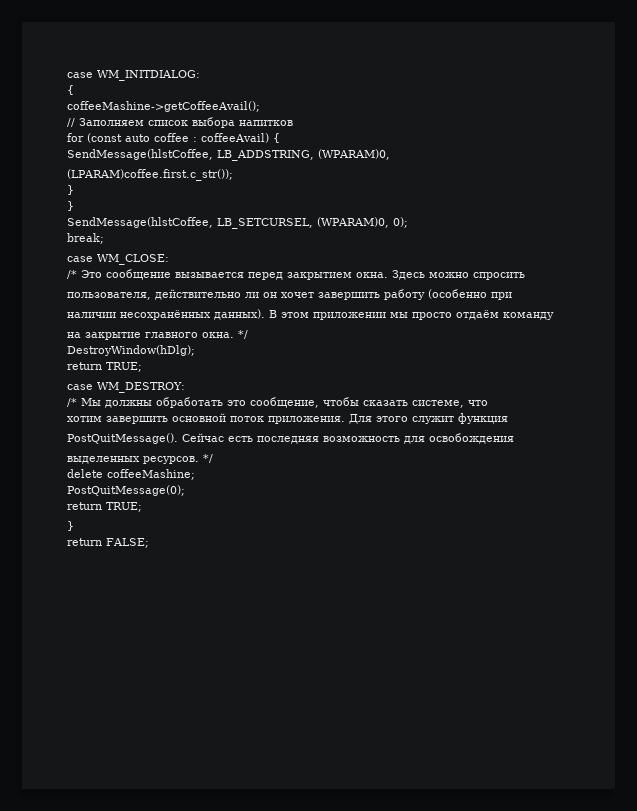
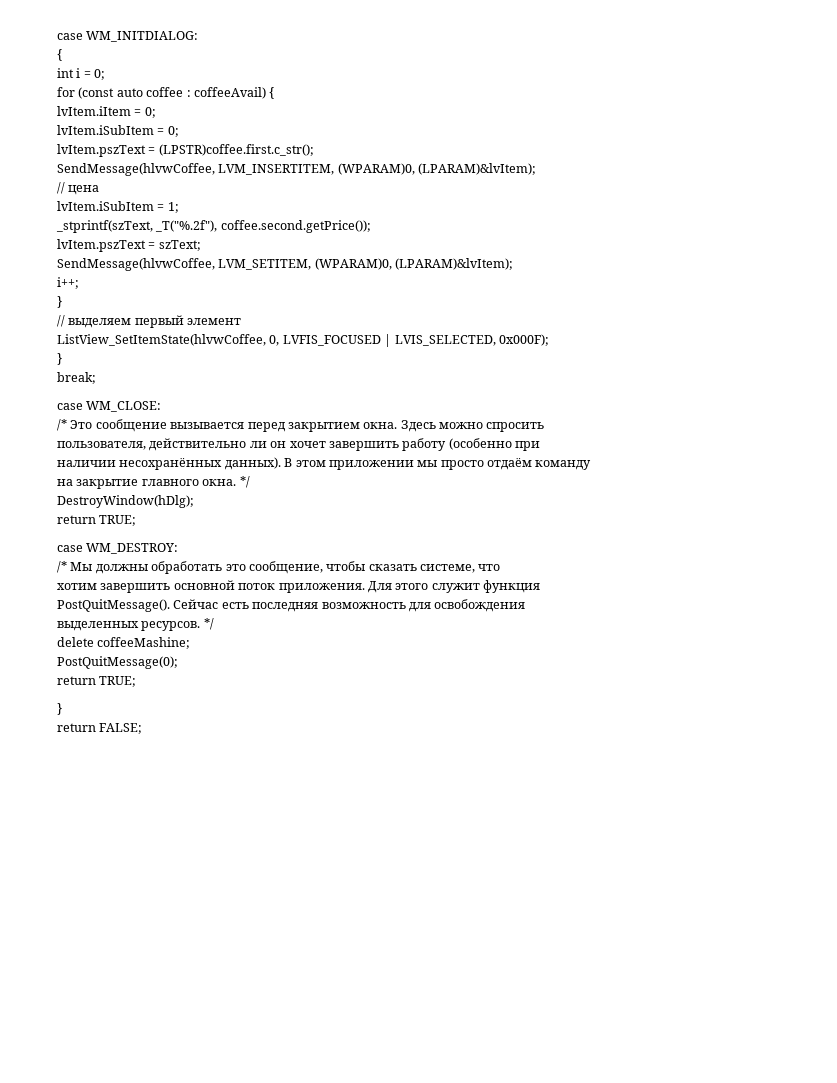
[67,101,260,112] [67,117,293,128] coffeeMashine->getCoffeeAvail(); // // Заполняем список выбора напитков -> [57,68,106,80] int i = 0;
[67,149,390,161] [67,169,233,181] [67,185,74,195] [67,201,74,211] [67,217,408,229] SendMessage(hlstCoffee, LB_ADDSTRING, (WPARAM)0, // (LPARAM)coffee.first.c_str()); // } // } // SendMessage(hlstCoffee, LB_SETCURSEL, (WPARAM)0, 0); -> [57,106,156,118] [57,125,179,137] [57,144,314,157] [57,163,537,176] [57,182,100,195] [57,201,179,213] [56,220,371,233] [57,239,201,252] [57,258,514,271] [57,277,79,289] [57,296,62,308] [57,315,242,328] [57,334,549,347] [57,353,62,365] lvItem.iItem = 0; // lvItem.iSubItem = 0; // lvItem.pszText = (LPSTR)coffee.first.c_str(); // SendMessage(hlvwCoffee, LVM_INSERTITEM, (WPARAM)0, (LPARAM)&lvItem); // // цена // lvItem.iSubItem = 1; // _stprintf(szText, _T("%.2f"), coffee.second.getPrice()); // lvItem.pszText = szText; // SendMessage(hlvwCoffee, LVM_SETITEM, (WPARAM)0, (LPARAM)&lvItem); // i++; // } // // выделяем первый элемент // ListView_SetItemState(hlvwCoffee, 0, LVFIS_FOCUSED | LVIS_SELECTED, 0x000F); // }

